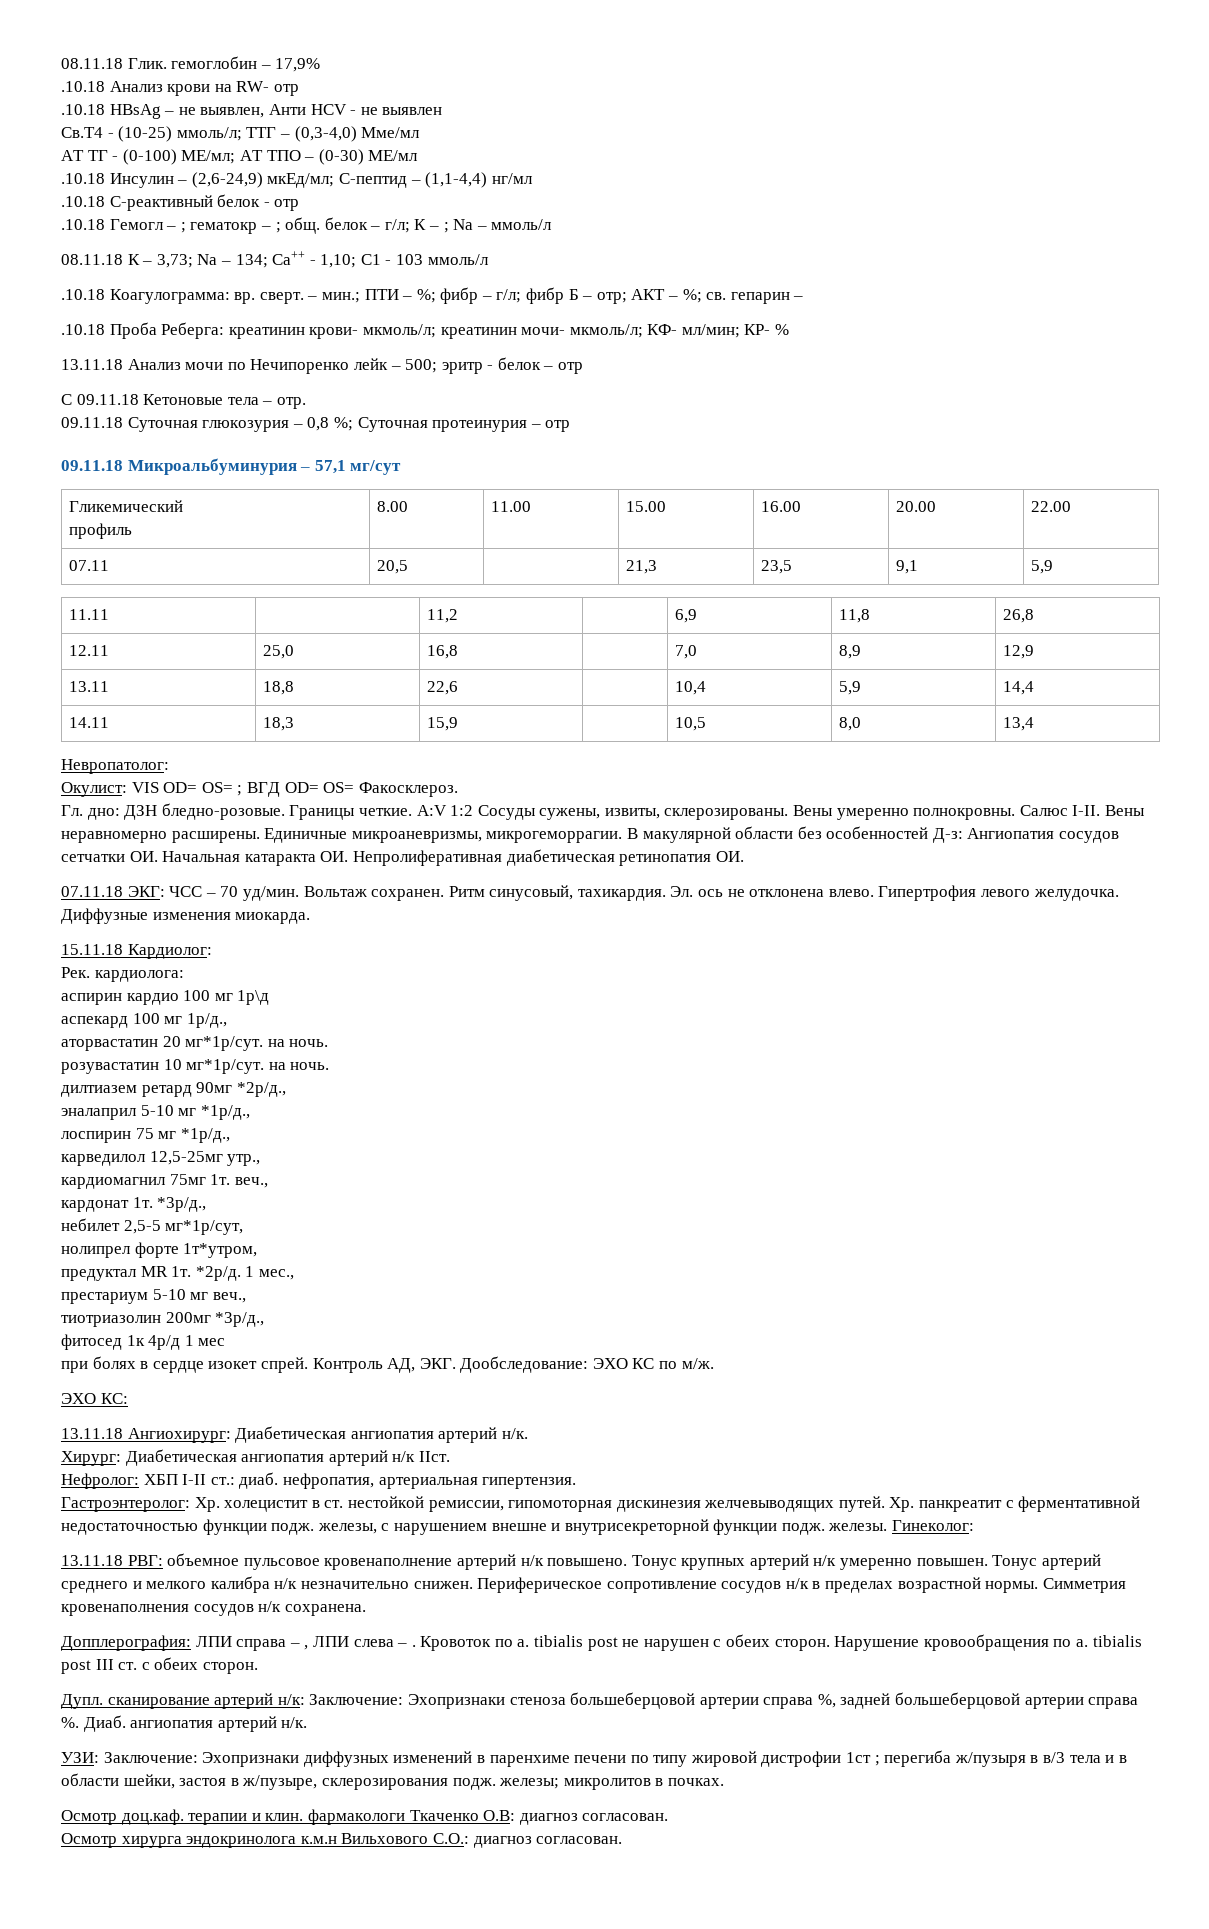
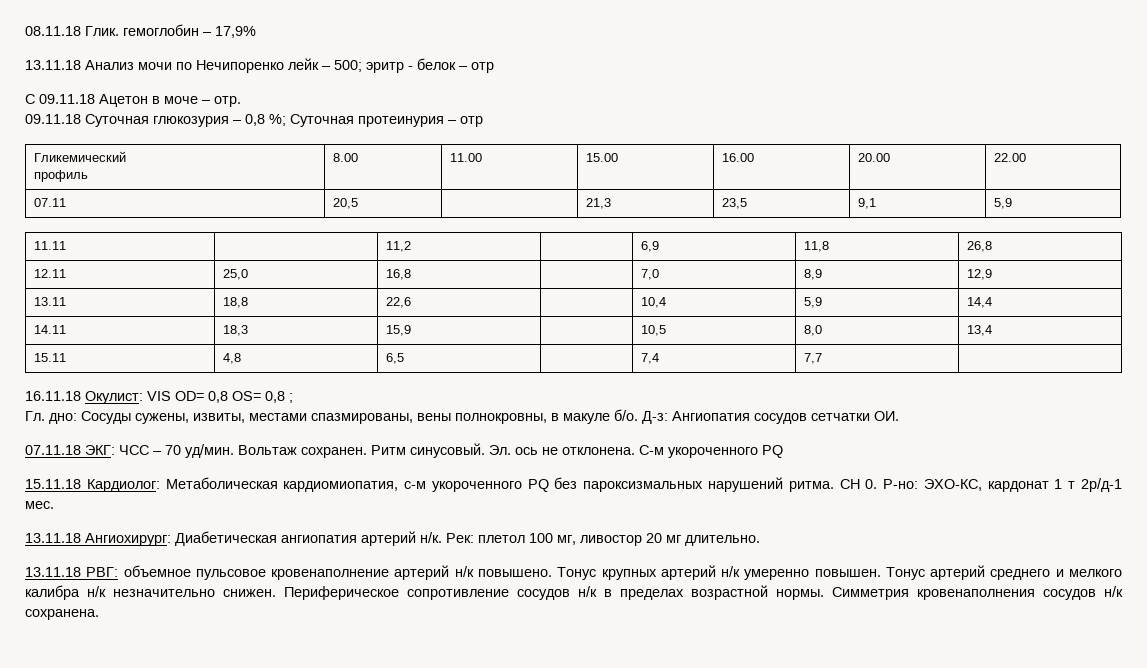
[61,81,299,96] [61,104,443,119] [61,126,421,142] [61,149,419,165] [61,172,533,188] [61,194,300,211] [61,217,553,234] [61,251,489,268] [61,287,804,304] [61,322,790,339] // .10.18 Анализ крови на RW- отр // .10.18 НВsАg – не выявлен, Анти НСV - не выявлен // Св.Т4 - (10-25) ммоль/л; ТТГ – (0,3-4,0) Мме/мл // АТ ТГ - (0-100) МЕ/мл; АТ ТПО – (0-30) МЕ/мл // .10.18 Инсулин – (2,6-24,9) мкЕд/мл; С-пептид – (1,1-4,4) нг/мл // .10.18 С-реактивный белок - отр // .10.18 Гемогл – ; гематокр – ; общ. белок – г/л; К – ; Nа – ммоль/л // 08.11.18 К – 3,73; Nа – 134; Са++ - 1,10; С1 - 103 ммоль/л // .10.18 Коагулограмма: вр. сверт. – мин.; ПТИ – %; фибр – г/л; фибр Б – отр; АКТ – %; св. гепарин – // .10.18 Проба Реберга: креатинин крови- мкмоль/л; креатинин мочи- мкмоль/л; КФ- мл/мин; КР- % -> (256, 32) none
[143,394,259,405] Кетоновые тела -> [99,94,198,107] Ацетон в моче
[61,458,402,475] // 09.11.18 Микроальбуминурия – 57,1 мг/сут -> (483, 121) none
[61,759,169,774] [61,782,458,797] [61,803,1146,820] [61,826,929,843] // Невропатолог: // Окулист: VIS OD= OS= ; ВГД OD= OS= Факосклероз. // Гл. дно: ДЗН бледно-розовые. Границы четкие. А:V 1:2 Сосуды сужены, извиты, склерозированы. Вены умеренно полнокровны. Салюс I-II. Вены неравномерно расширены. Единичные микроаневризмы, микрогеморрагии. В макулярной области без особенностей -> [33,353,66,362] [222,353,241,364] [385,353,404,364] [640,353,659,364] [803,353,822,364] [25,391,293,404] [25,409,638,424] // 15.11 | 4,8 | 6,5 | | 7,4 | 7,7 | // 16.11.18 Окулист: VIS OD= 0,8 OS= 0,8 ; // Гл. дно: Сосуды сужены, извиты, местами спазмированы, вены полнокровны, в макуле б/о.
[162,849,744,866] Начальная катаракта ОИ. Непролиферативная диабетическая ретинопатия ОИ. -> (899, 416) none
[489,885,666,901] синусовый, тахикардия. -> [410,443,485,458] синусовый.
[749,885,1119,901] [61,908,311,924] [61,944,212,959] [61,967,184,982] [61,990,270,1005] [61,1013,227,1028] [61,1036,329,1051] [61,1059,330,1074] [61,1082,286,1097] [61,1105,250,1120] [61,1128,230,1143] [61,1151,261,1166] [61,1174,268,1189] [61,1197,207,1212] [61,1218,244,1235] [61,1242,258,1258] [61,1266,294,1281] [61,1289,246,1304] [61,1312,265,1327] [61,1334,226,1350] [61,1356,714,1373] [61,1393,128,1404] отклонена влево. Гипертрофия левого желудочка. Диффузные изменения миокарда. // 15.11.18 Кардиолог: // Рек. кардиолога: // аспирин кардио 100 мг 1р\д // аспекард 100 мг 1р/д., // аторвастатин 20 мг*1р/сут. на ночь. // розувастатин 10 мг*1р/сут. на ночь. // дилтиазем ретард 90мг *2р/д., // эналаприл 5-10 мг *1р/д., // лоспирин 75 мг *1р/д., // карведилол 12,5-25мг утр., // кардиомагнил 75мг 1т. веч., // кардонат 1т. *3р/д., // небилет 2,5-5 мг*1р/сут, // нолипрел форте 1т*утром, // предуктал МR 1т. *2р/д. 1 мес., // престариум 5-10 мг веч., // тиотриазолин 200мг *3р/д., // фитосед 1к 4р/д 1 мес // при болях в сердце изокет спрей. Контроль АД, ЭКГ. Дообследование: ЭХО КС по м/ж. // ЭХО КС: -> [562,445,783,458] [25,477,1123,492] [25,501,54,509] отклонена. С-м укороченного PQ // 15.11.18 Кардиолог: Метаболическая кардиомиопатия, с-м укороченного PQ без пароксизмальных нарушений ритма. СН 0. Р-но: ЭХО-КС, кардонат 1 т 2р/д-1 мес.
[61,1449,450,1466] [61,1472,577,1489] [61,1496,1141,1512] [61,1519,975,1535] // Хирург: Диабетическая ангиопатия артерий н/к IIcт. // Нефролог: ХБП I-II ст.: диаб. нефропатия, артериальная гипертензия. // Гастроэнтеролог: Хр. холецистит в ст. нестойкой ремиссии, гипомоторная дискинезия желчевыводящих путей. Хр. панкреатит с ферментативной недостаточностью функции подж. железы, с нарушением внешне и внутрисекреторной функции подж. железы. Гинеколог: -> [446,533,760,546] Рек: плетол 100 мг, ливостор 20 мг длительно.
[61,1634,1142,1651] [61,1657,258,1674] [61,1692,1139,1709] [61,1715,308,1732] [61,1750,1127,1767] [61,1773,724,1790] [61,1809,669,1825] [61,1833,623,1848] // Допплерография: ЛПИ справа – , ЛПИ слева – . Кровоток по а. tibialis роst не нарушен с обеих сторон. Нарушение кровообращения по а. tibialis роst III ст. с обеих сторон. // Дупл. сканирование артерий н/к: Заключение: Эхопризнаки стеноза большеберцовой артерии справа %, задней большеберцовой артерии справа %. Диаб. ангиопатия артерий н/к. // УЗИ: Заключение: Эхопризнаки диффузных изменений в паренхиме печени по типу жировой дистрофии 1ст ; перегиба ж/пузыря в в/3 тела и в области шейки, застоя в ж/пузыре, склерозирования подж. железы; микролитов в почках. // Осмотр доц.каф. терапии и клин. фармакологи Ткаченко О.В: диагноз согласован. // Осмотр хирурга эндокринолога к.м.н Вильхового С.О.: диагноз согласован. -> (99, 614) none

